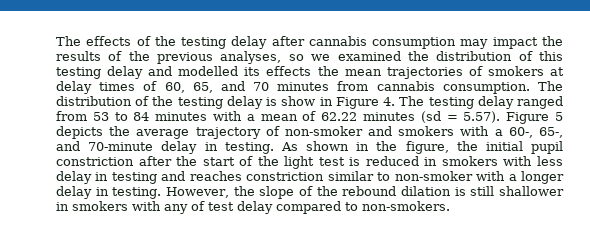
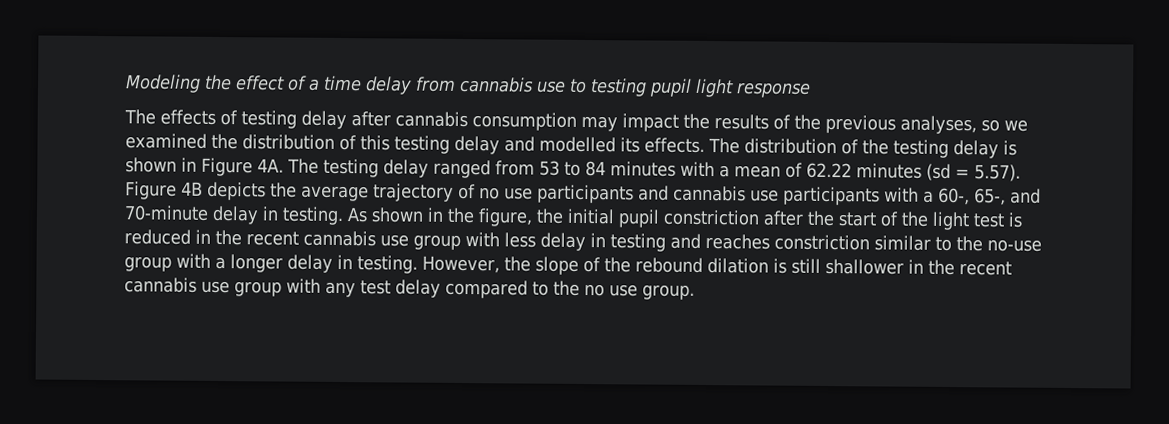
(56, 41) none -> [125,74,811,98] Modeling the effect of a time delay from cannabis use to testing pupil light response //
[154,36,176,46] the -> (238, 118) none
[266,66,564,79] [56,81,530,94] effects the mean trajectories of smokers at delay times of 60, 65, and 70 minutes from cannabis consumption. -> [644,137,705,153] effects.
[281,96,316,106] show -> [125,157,177,173] shown
[383,97,396,106] 4. -> [256,158,284,173] 4A.
[555,112,564,121] 5 -> [180,181,203,196] 4B
[284,126,455,136] non-smoker and smokers -> [478,184,880,206] no use participants and cannabis use participants
[441,156,498,166] smokers -> [215,229,461,250] the recent cannabis use group
[394,171,473,181] non-smoker -> [956,236,1042,252] [124,256,172,272] the no-use group
[72,201,128,211] smokers -> [928,259,1012,276] [124,277,282,297] the recent cannabis use group
[191,201,205,211] of -> (356, 289) none
[362,201,450,211] non-smokers. -> [553,280,695,300] the no use group.

